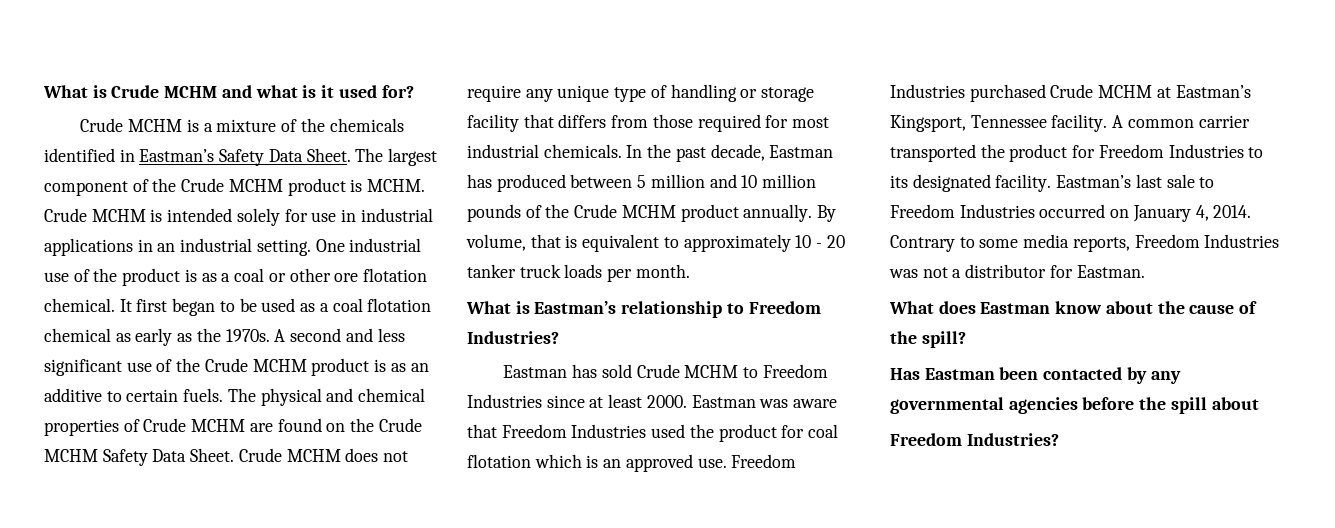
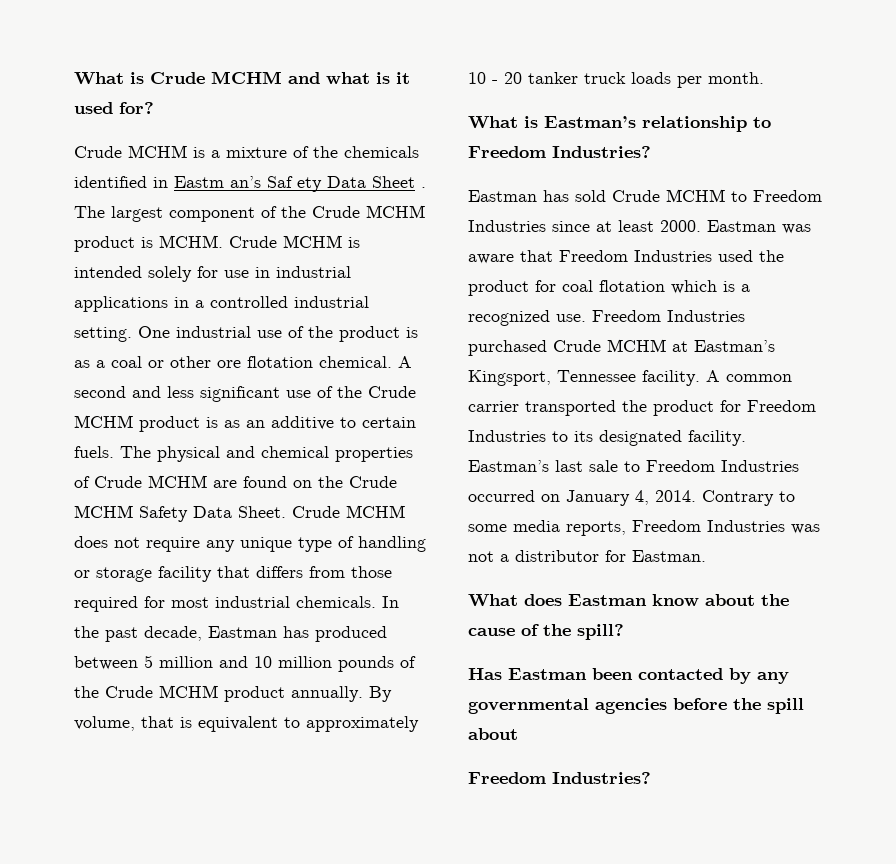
[139,148,351,166] Eastman’s Safety Data Sheet. -> [174,176,426,192] Eastm an’s Saf ety Data Sheet .
[157,243,176,252] an -> [195,296,288,308] a controlled
[119,298,432,316] [44,328,270,346] It first began to be used as a coal flotation chemical as early as the 1970s. -> (392, 362) none
[603,454,693,472] an approved -> [741,284,750,292] [468,310,550,326] a recognized

